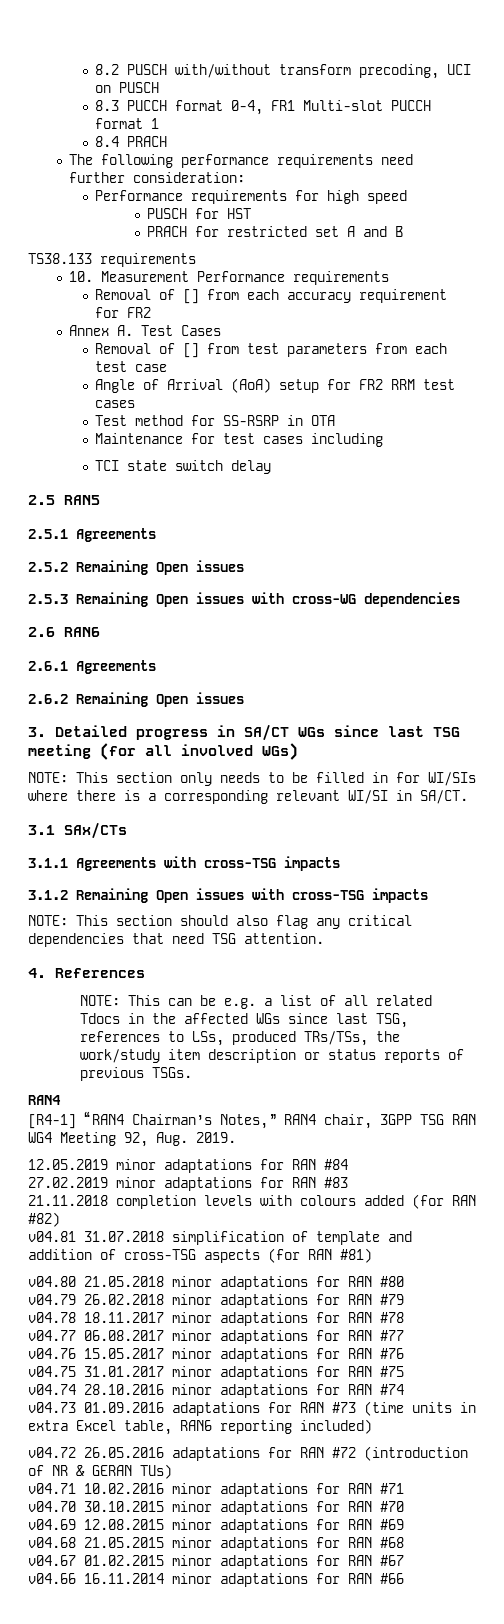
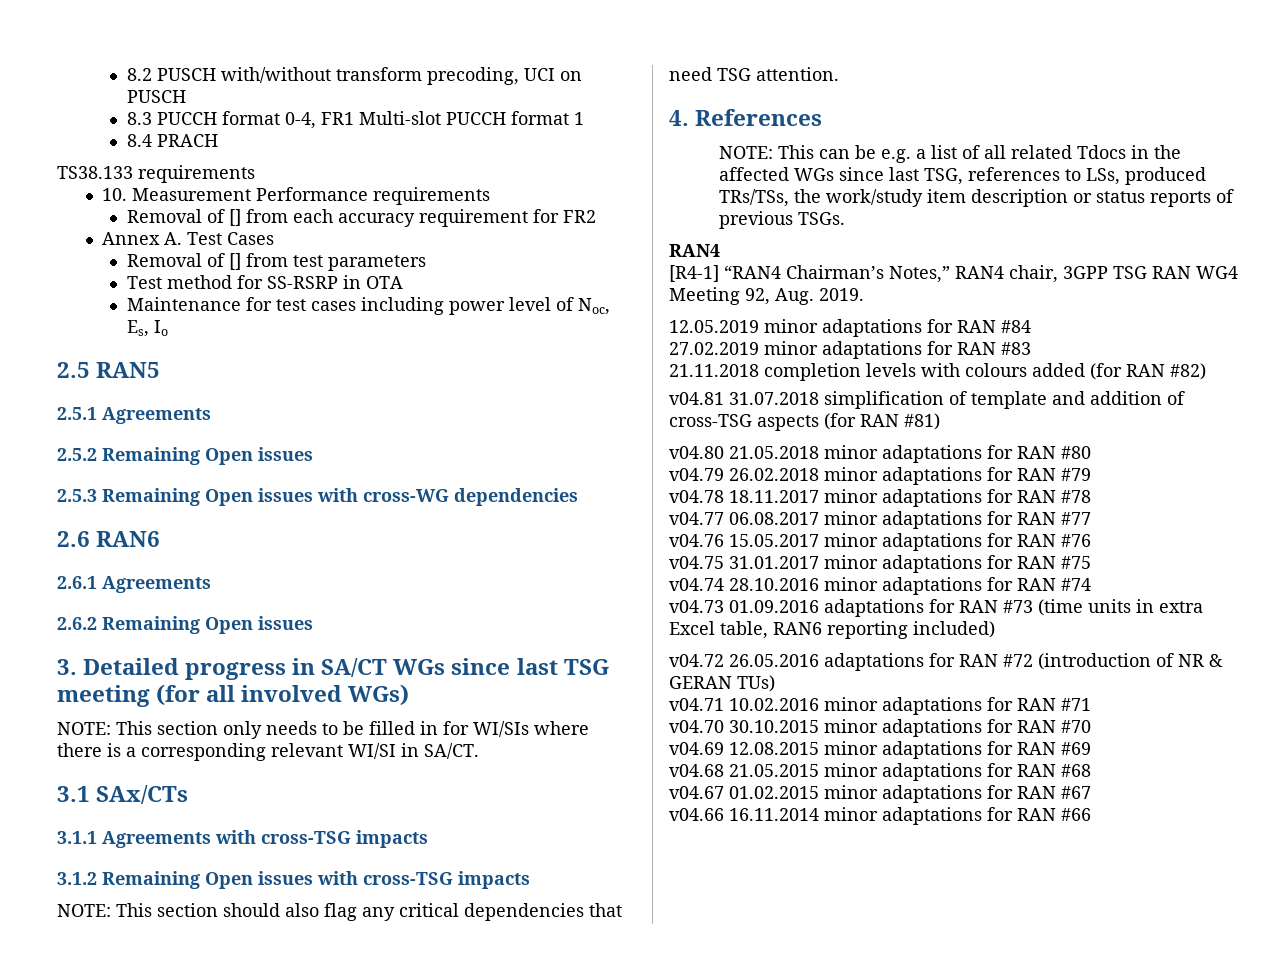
[68,154,413,168] [68,172,245,183] [95,190,408,204] [147,208,252,219] [147,226,404,237] // The following performance requirements need further consideration: // Performance requirements for high speed // PUSCH for HST // PRACH for restricted set A and B -> (218, 140) none
[375,343,448,354] [95,361,168,372] [95,378,456,393] [95,400,136,408] from each test case // Angle of Arrival (AoA) setup for FR2 RRM test cases -> (426, 263) none
[95,460,272,474] // TCI state switch delay -> [448,297,610,315] [126,320,168,337] power level of Noc, Es, Io

